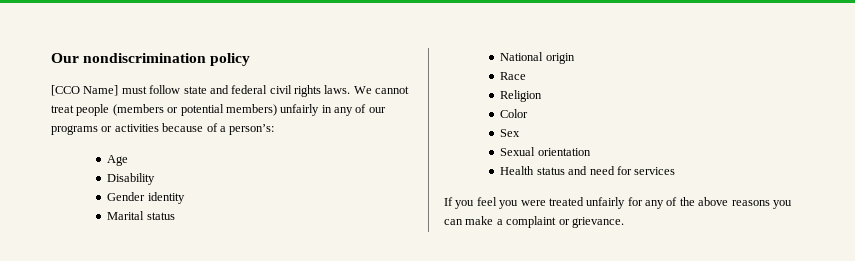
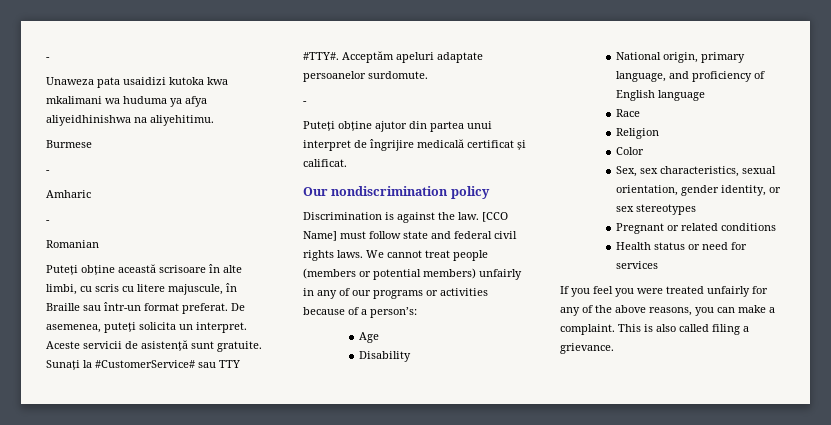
[51,53,251,66] Our nondiscrimination policy // -> [46,57,50,60] [46,77,228,88] [46,96,207,107] [46,115,214,126] [46,140,92,148] [46,170,50,173] [46,190,91,198] [46,220,50,223] [46,240,99,248] [46,264,242,275] [46,283,237,295] [46,302,245,314] [46,322,247,333] [46,340,262,352] [46,360,240,370] [303,51,483,63] [303,71,428,82] [303,101,307,104] [303,121,492,132] [303,139,526,151] [303,159,347,167] [303,186,490,199] [303,212,479,223] - // Unaweza pata usaidizi kutoka kwa mkalimani wa huduma ya afya aliyeidhinishwa na aliyehitimu. // Burmese // - // Amharic // - // Romanian // Puteți obține această scrisoare în alte limbi, cu scris cu litere majuscule, în Braille sau într-un format preferat. De asemenea, puteți solicita un interpret. Aceste servicii de asistență sunt gratuite. Sunați la #CustomerService# sau TTY #TTY#. Acceptăm apeluri adaptate persoanelor surdomute. // - // Puteți obține ajutor din partea unui interpret de îngrijire medicală certificat și calificat. // Our nondiscrimination policy // Discrimination is against the law.
[107,192,185,204] [107,211,175,220] [500,52,575,64] [500,72,527,80] [500,90,543,102] [500,109,529,118] [500,129,521,137] [500,147,591,156] Gender identity // Marital status // National origin // Race // Religion // Color // Sex // Sexual orientation -> [615,52,745,63] [615,71,765,82] [615,90,705,101] [615,109,640,117] [615,128,659,139] [615,147,644,155] [615,166,776,177] [615,185,781,196] [615,204,696,215] [615,223,776,234] National origin, primary language, and proficiency of English language // Race // Religion // Color // Sex, sex characteristics, sexual orientation, gender identity, or sex stereotypes // Pregnant or related conditions
[568,166,588,175] and -> [687,244,700,250] or
[731,200,770,206] reasons -> [649,307,692,316] reasons,
[506,216,570,228] complaint or -> [560,324,749,335] complaint. This is also called filing a

